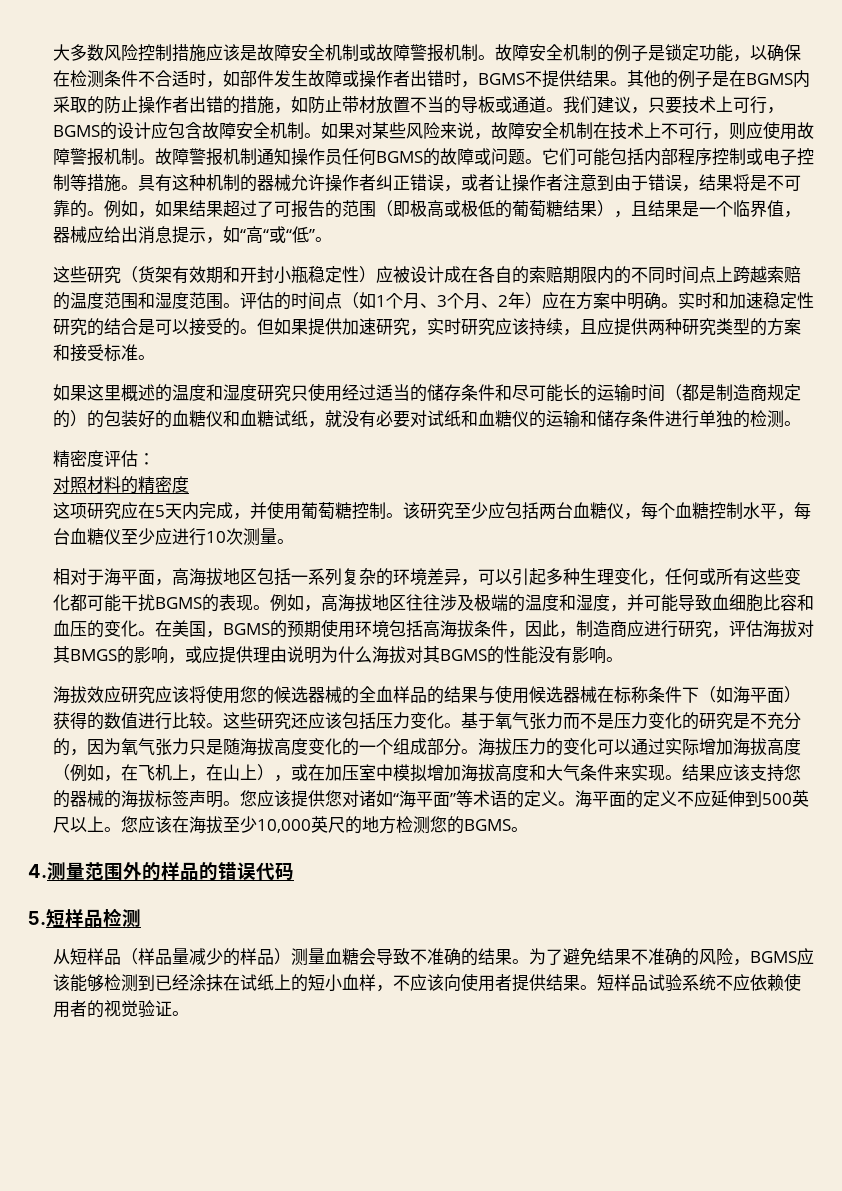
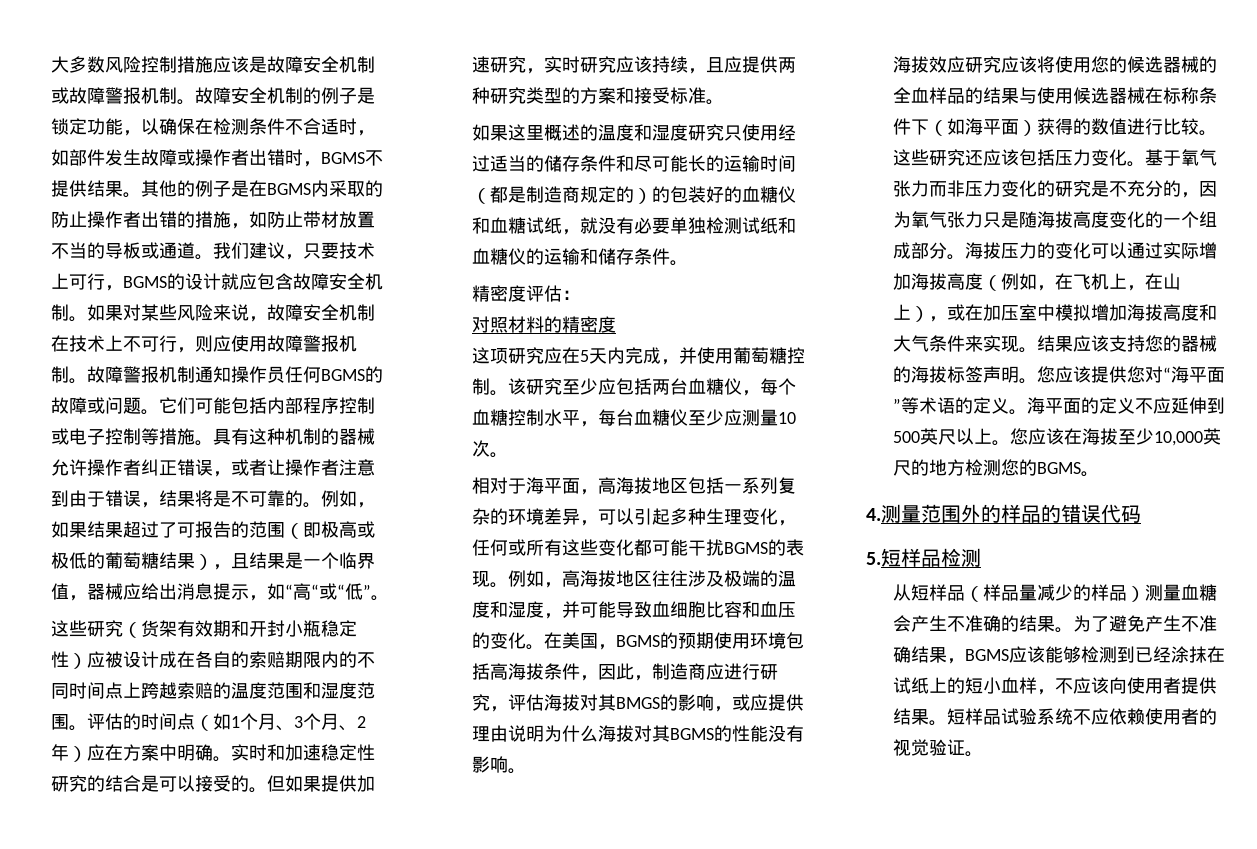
(151, 130) none -> [221,273,240,290] 就
[409,410,427,427] 对 -> [670,217,743,234] 单独检测
[664,410,784,428] 进行单独的检测 -> (671, 256) none
[171,528,277,546] 进行10次测量 -> [742,409,797,426] [472,440,491,457] 测量10次
[579,713,614,729] 不是 -> [947,180,966,197] 非
[358,790,393,807] 诸如 -> (1164, 374) none
[375,948,410,965] 导致 -> [911,615,948,632] 产生
[596,948,733,966] 结果不准确的风险 -> [1145,615,1218,632] [893,646,948,663] 产生不准确结果

